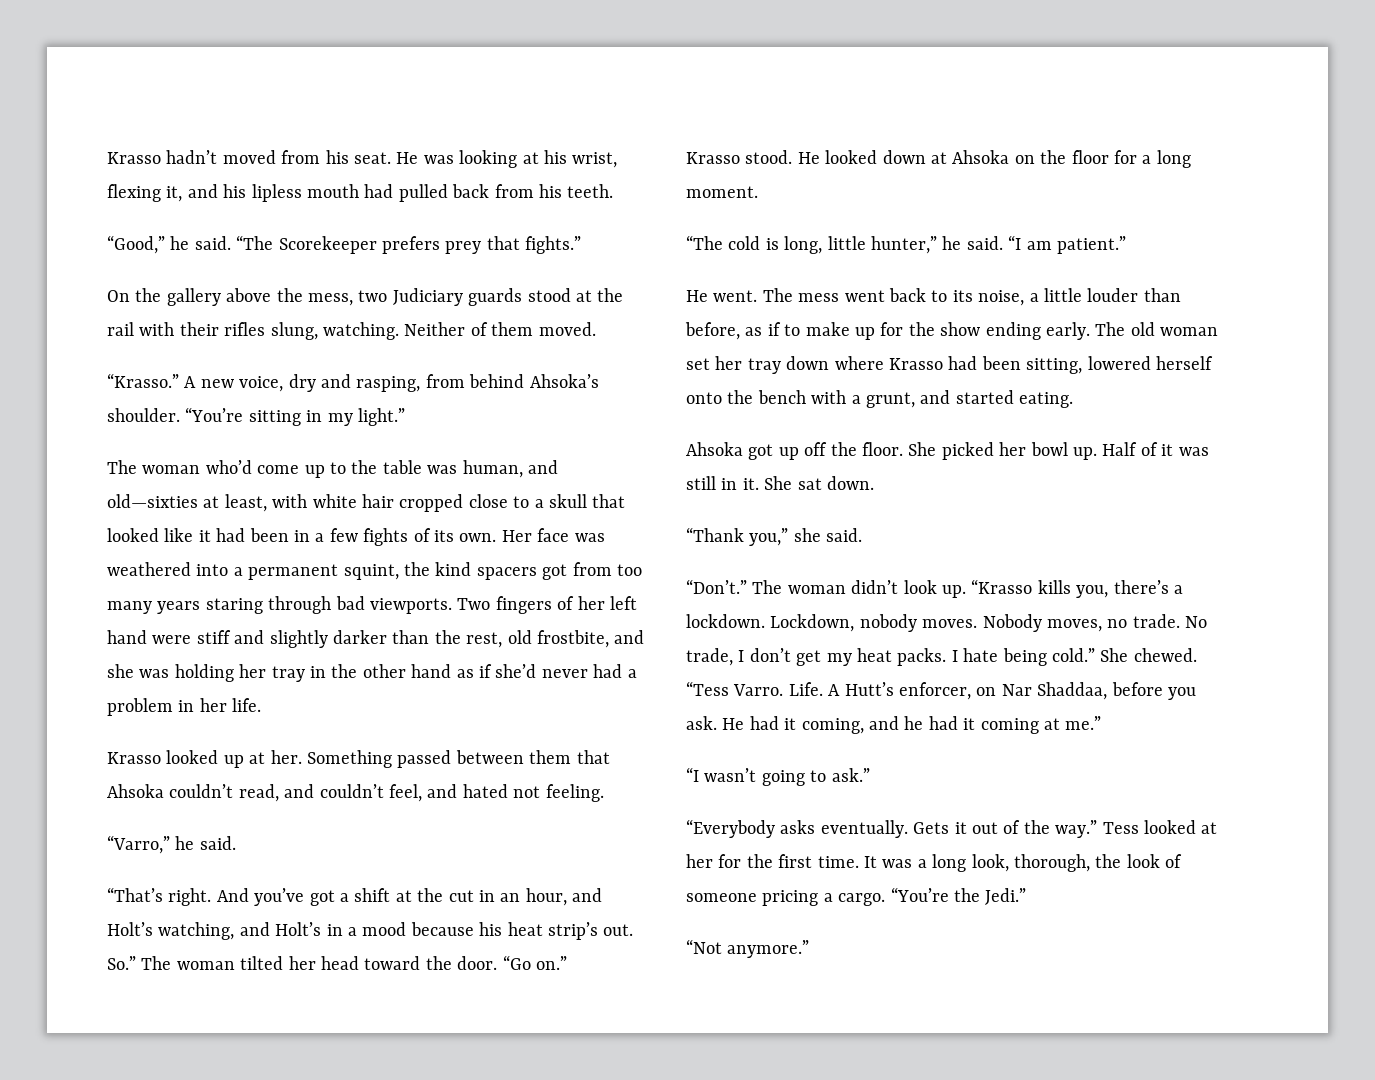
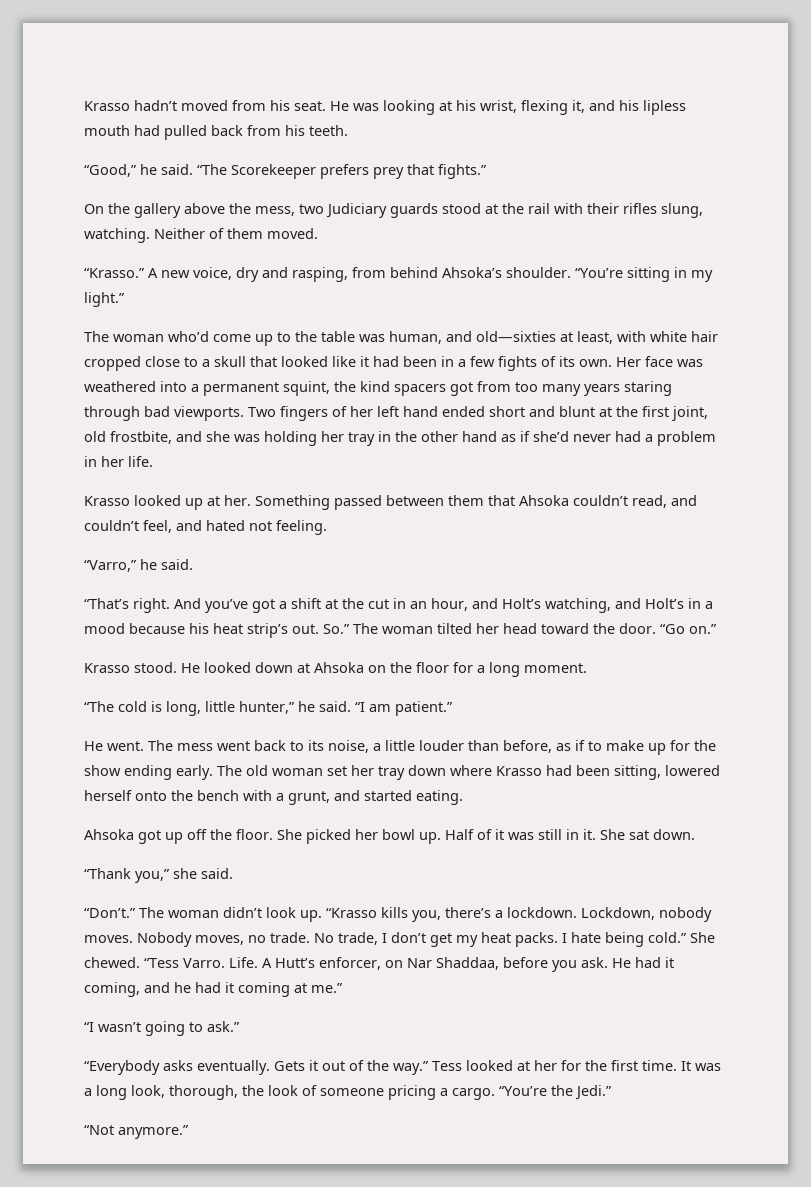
[152,630,503,648] were stiff and slightly darker than the rest, -> [442,406,708,421] ended short and blunt at the first joint,

